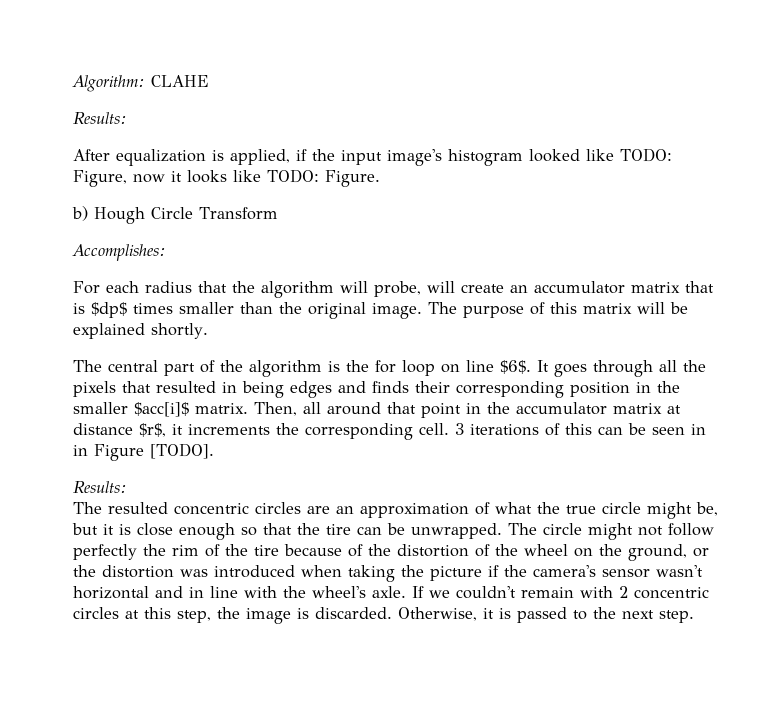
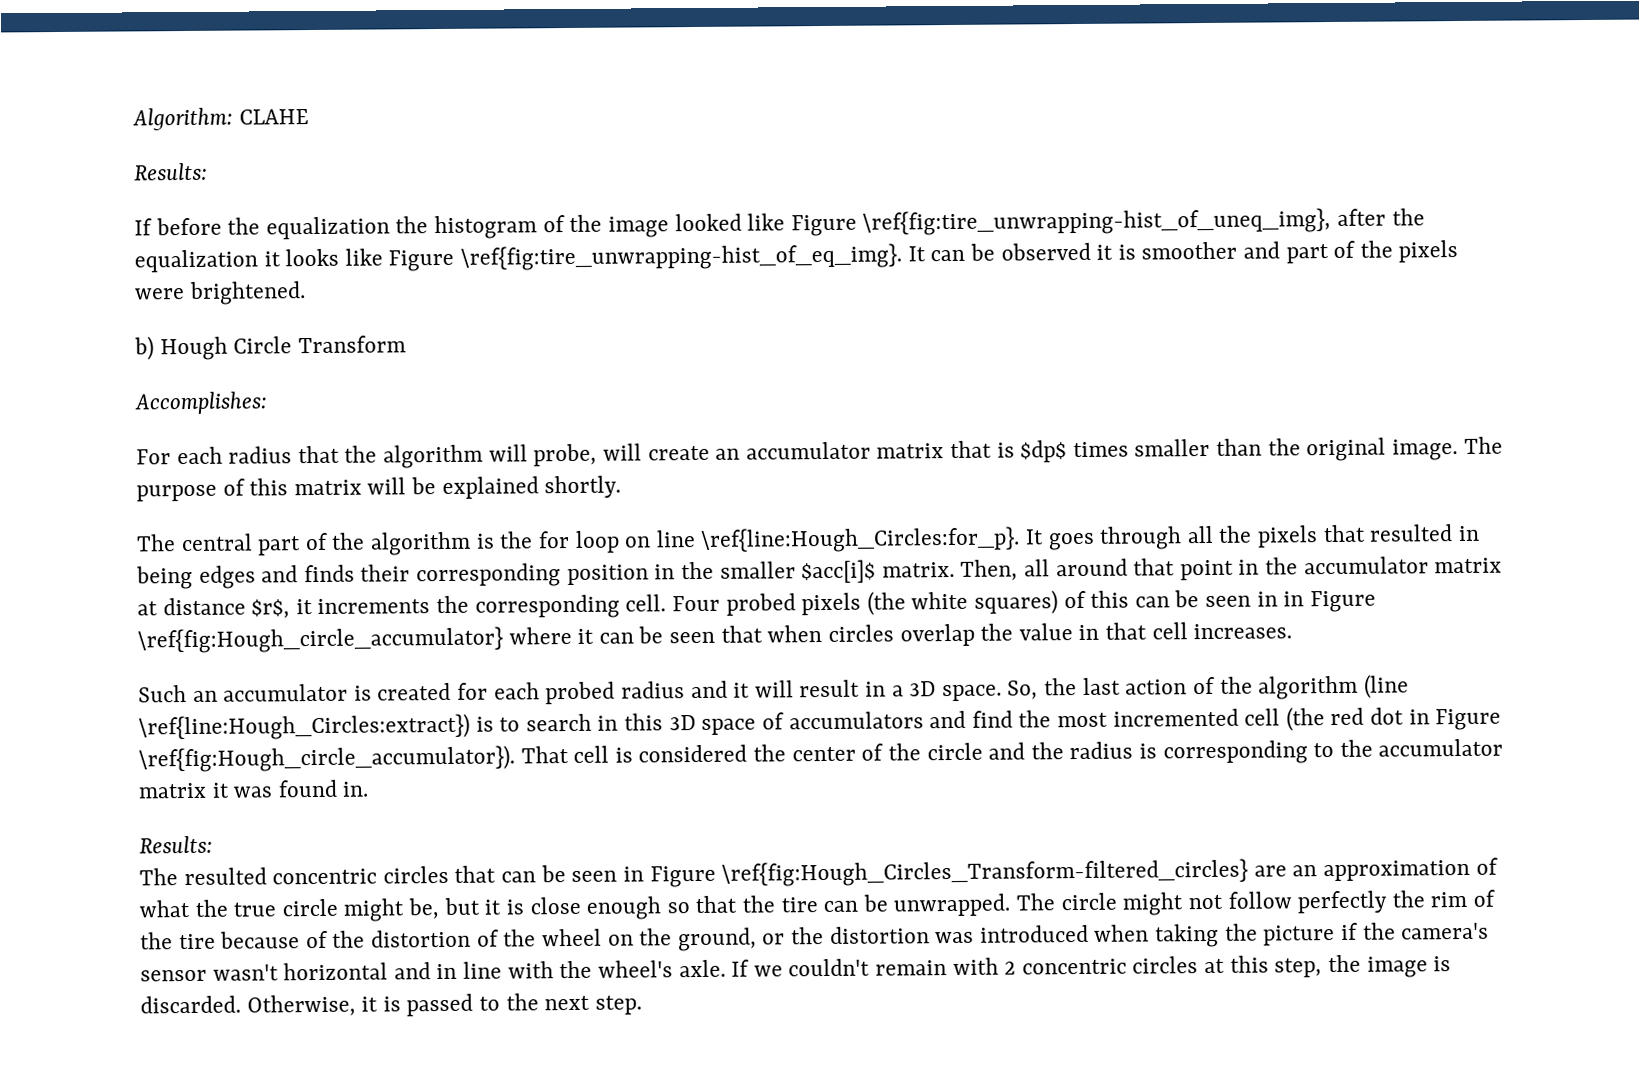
[73,148,672,166] [73,169,380,187] After equalization is applied, if the input image's histogram looked like TODO: Figure, now it looks like TODO: Figure. -> [134,208,1425,240] [134,240,1459,273] [135,281,306,305] If before the equalization the histogram of the image looked like Figure \ref{fig:tire_unwrapping-hist_of_uneq_img}, after the equalization it looks like Figure \ref{fig:tire_unwrapping-hist_of_eq_img}. It can be observed it is smoother and part of the pixels were brightened.
[500,360,531,374] $6$. -> [700,526,1021,553] \ref{line:Hough_Circles:for_p}.
[455,423,539,436] 3 iterations -> [671,590,1058,616] Four probed pixels (the white squares)
[150,443,214,459] [TODO]. -> [137,622,1293,654] [138,674,1409,705] [138,707,1502,741] [138,738,1504,773] [138,779,370,799] \ref{fig:Hough_circle_accumulator} where it can be seen that when circles overlap the value in that cell increases. // Such an accumulator is created for each probed radius and it will result in a 3D space. So, the last action of the algorithm (line \ref{line:Hough_Circles:extract}) is to search in this 3D space of accumulators and find the most incremented cell (the red dot in Figure \ref{fig:Hough_circle_accumulator}). That cell is considered the center of the circle and the radius is corresponding to the accumulator matrix it was found in.
(301, 508) none -> [454,858,1249,888] that can be seen in Figure \ref{fig:Hough_Circles_Transform-filtered_circles}

